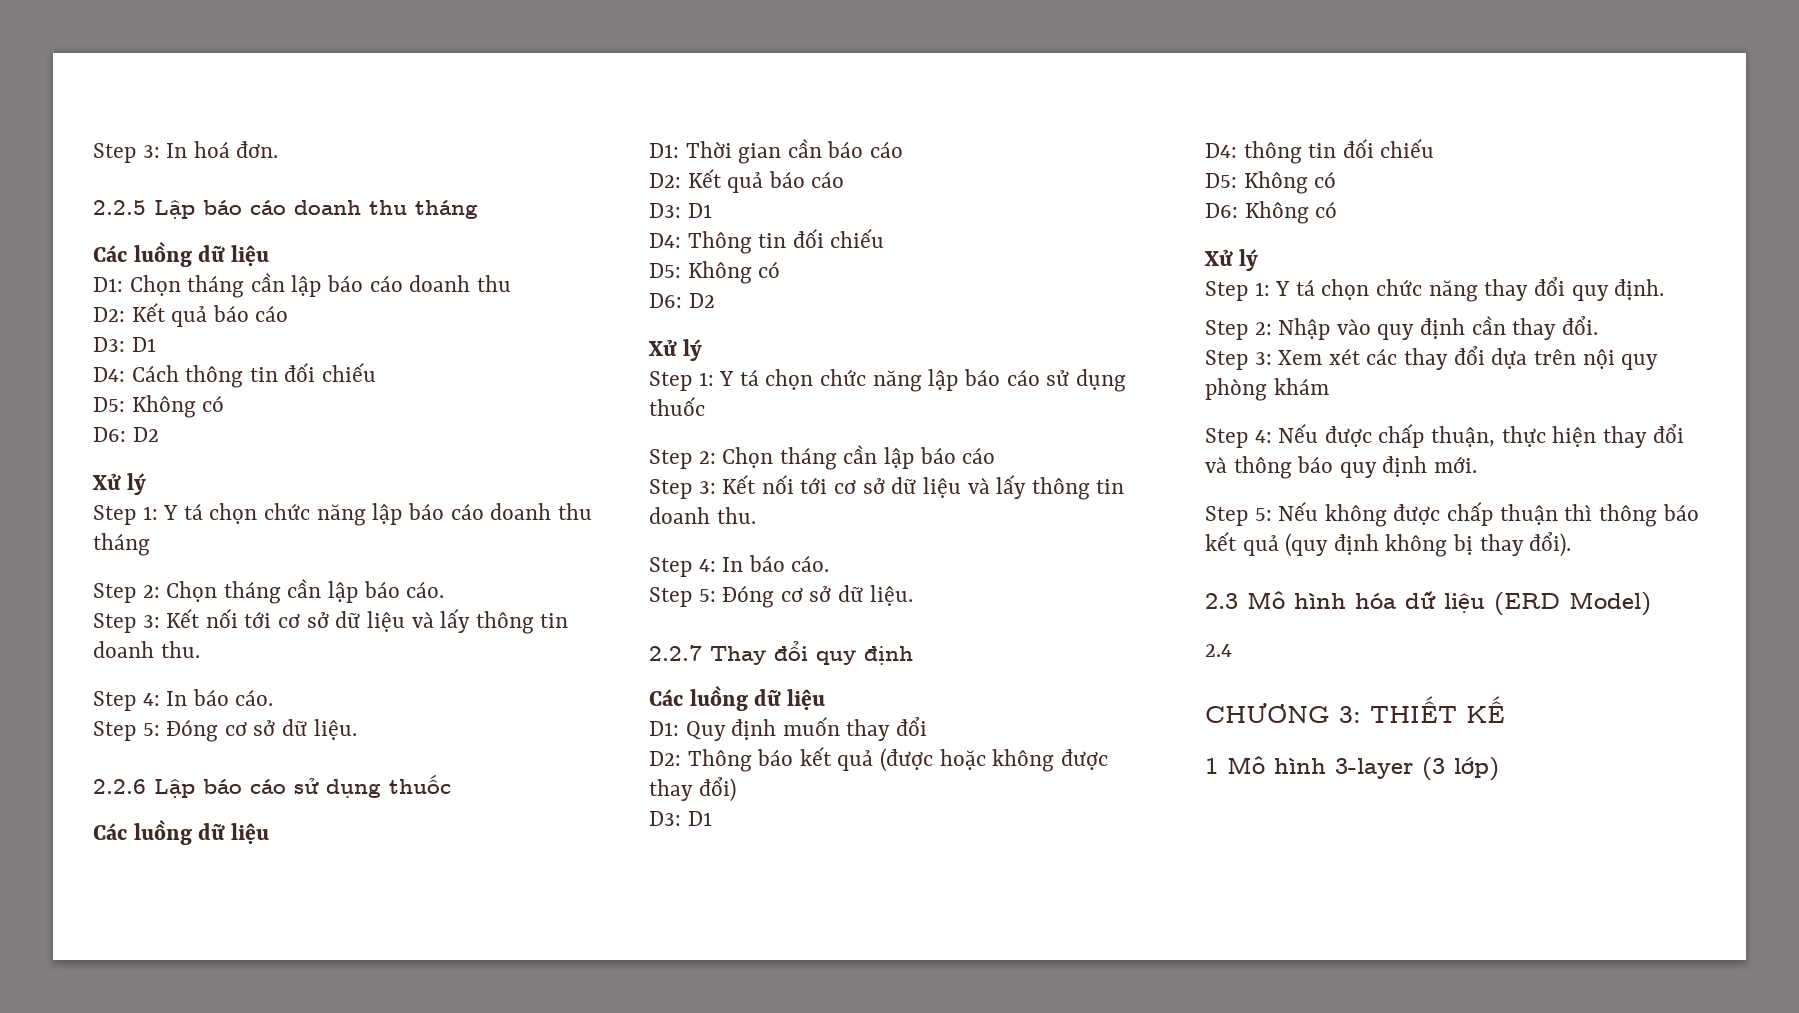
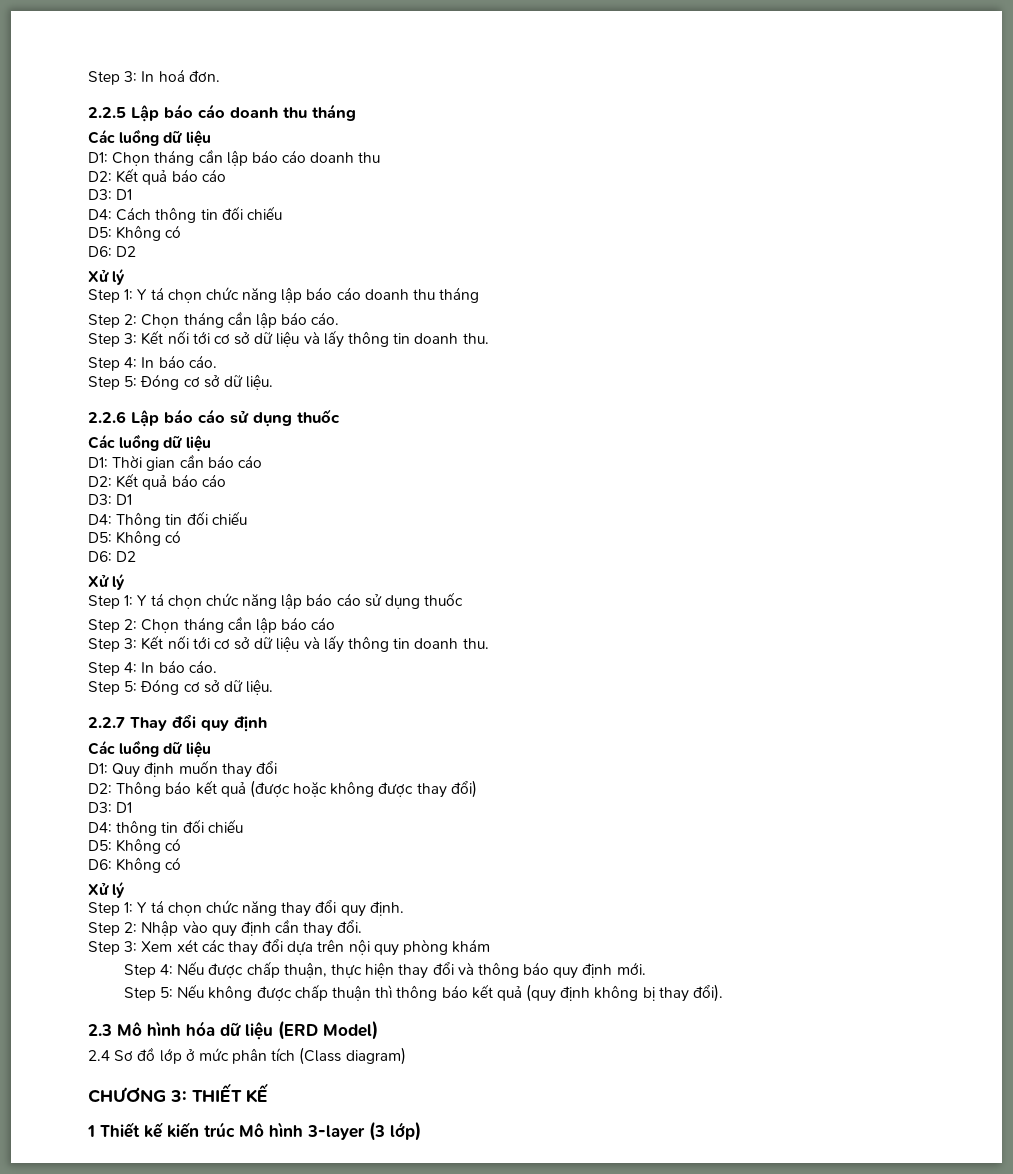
(1232, 650) none -> [114,1047,406,1065] Sơ đồ lớp ở mức phân tích (Class diagram)
(1218, 766) none -> [100,1122,235,1138] Thiết kế kiến trúc

